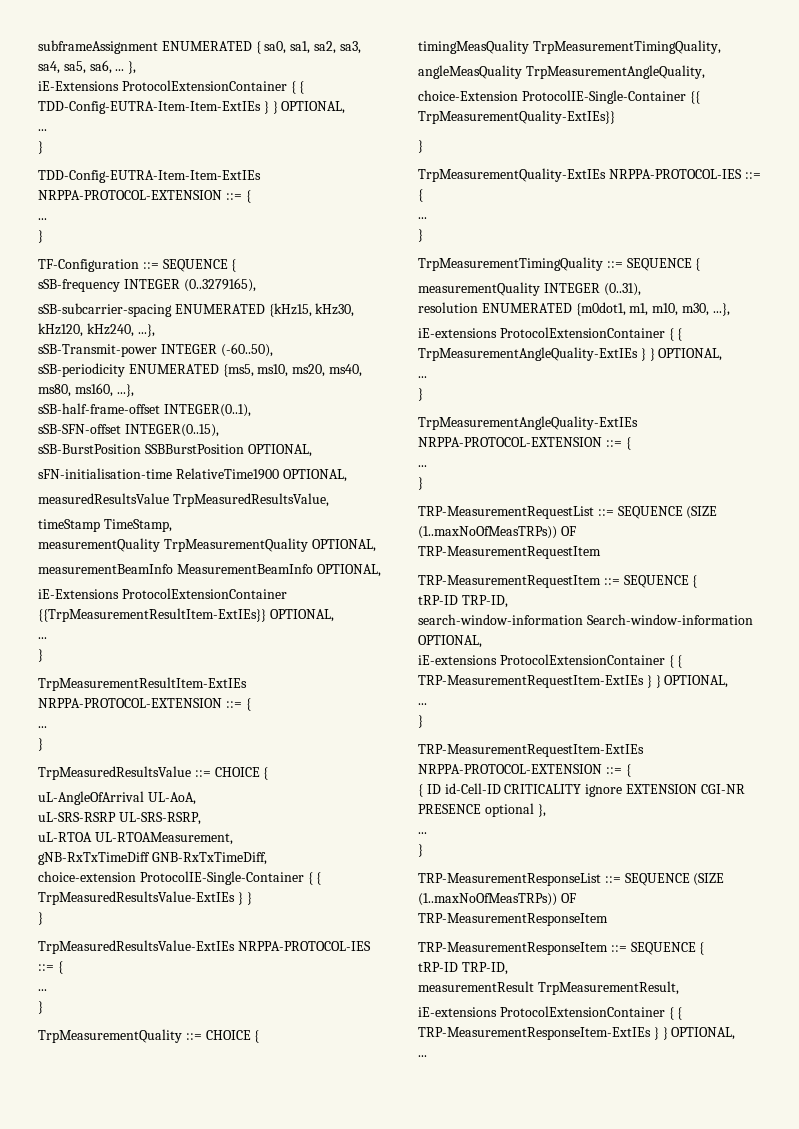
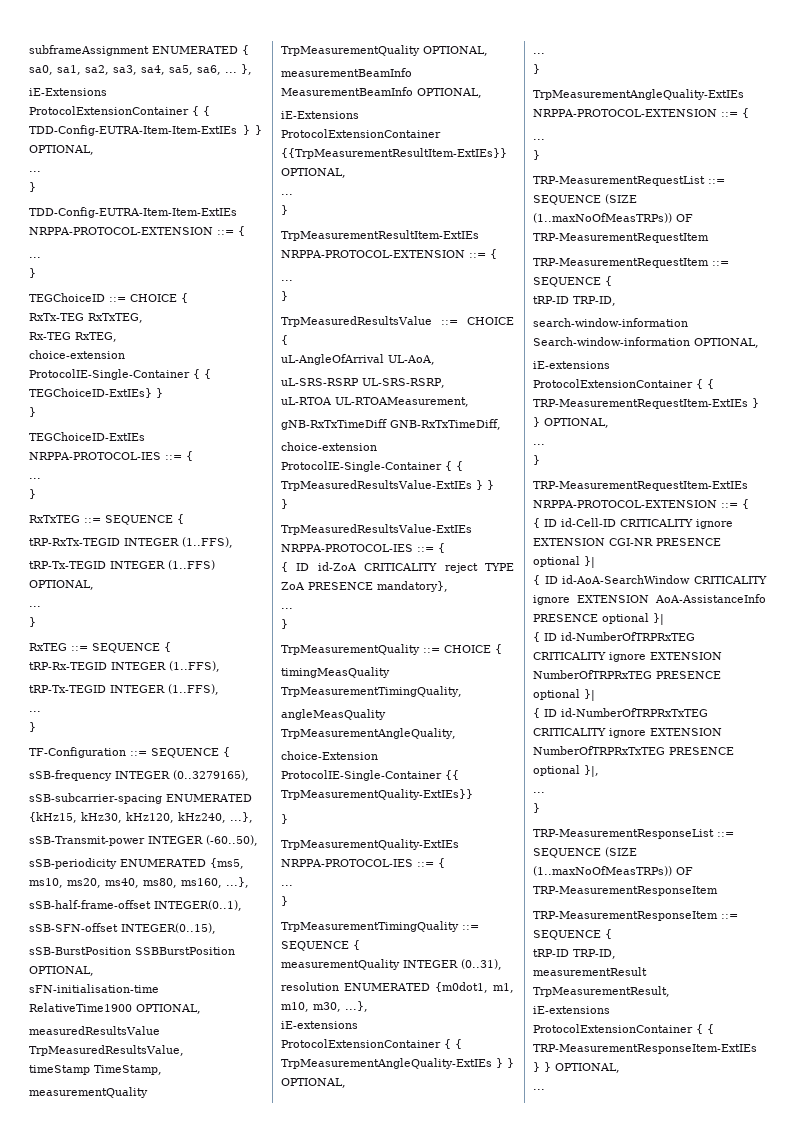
(43, 236) none -> [29,293,188,303] [29,313,143,323] [29,332,117,342] [29,350,125,359] [29,369,211,380] [29,388,163,398] [29,407,36,417] [29,432,145,441] [29,451,193,461] [29,478,41,479] [29,489,36,499] [29,514,184,525] [29,537,233,548] [29,560,215,570] [29,580,94,590] [29,606,41,607] [29,617,36,627] [29,642,171,653] [29,661,220,672] [29,684,219,695] [29,711,41,712] [29,722,36,732] // TEGChoiceID ::= CHOICE { // RxTx-TEG RxTxTEG, // Rx-TEG RxTEG, // choice-extension ProtocolIE-Single-Container { { TEGChoiceID-ExtIEs} } // } // TEGChoiceID-ExtIEs NRPPA-PROTOCOL-IES ::= { // ... // } // RxTxTEG ::= SEQUENCE { // tRP-RxTx-TEGID INTEGER (1..FFS), // tRP-Tx-TEGID INTEGER (1..FFS) OPTIONAL, // ... // } // RxTEG ::= SEQUENCE { // tRP-Rx-TEGID INTEGER (1..FFS), // tRP-Tx-TEGID INTEGER (1..FFS), // ... // }
(63, 967) none -> [281,562,514,573] [281,581,448,592] // { ID id-ZoA CRITICALITY reject TYPE ZoA PRESENCE mandatory},
[537,804,546,817] }, -> [584,556,595,568] [533,575,767,585] [533,594,766,605] [533,613,664,625] [533,632,695,642] [533,652,722,662] [533,670,721,679] [533,689,595,701] [533,708,708,718] [533,728,722,738] [533,746,734,755] [533,765,599,777] }| // { ID id-AoA-SearchWindow CRITICALITY ignore EXTENSION AoA-AssistanceInfo PRESENCE optional }| // { ID id-NumberOfTRPRxTEG CRITICALITY ignore EXTENSION NumberOfTRPRxTEG PRESENCE optional }| // { ID id-NumberOfTRPRxTxTEG CRITICALITY ignore EXTENSION NumberOfTRPRxTxTEG PRESENCE optional }|,

